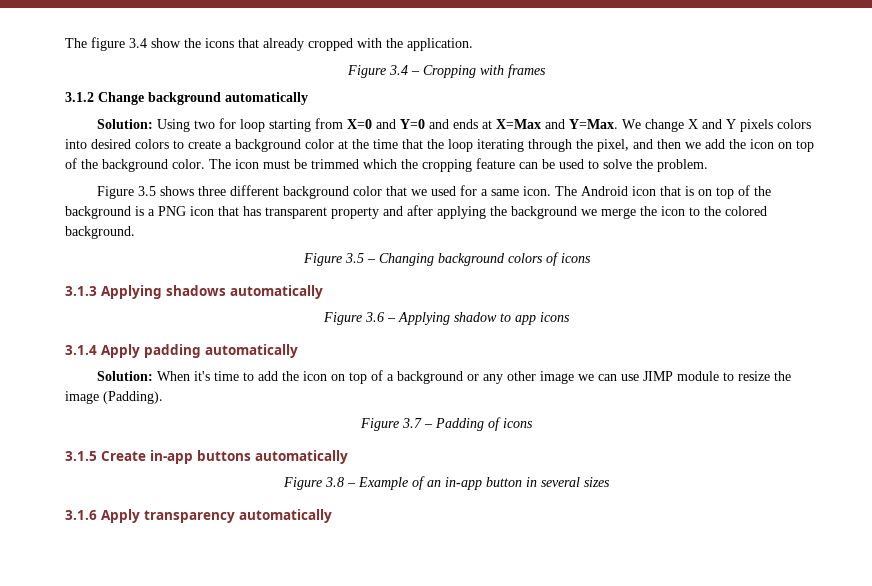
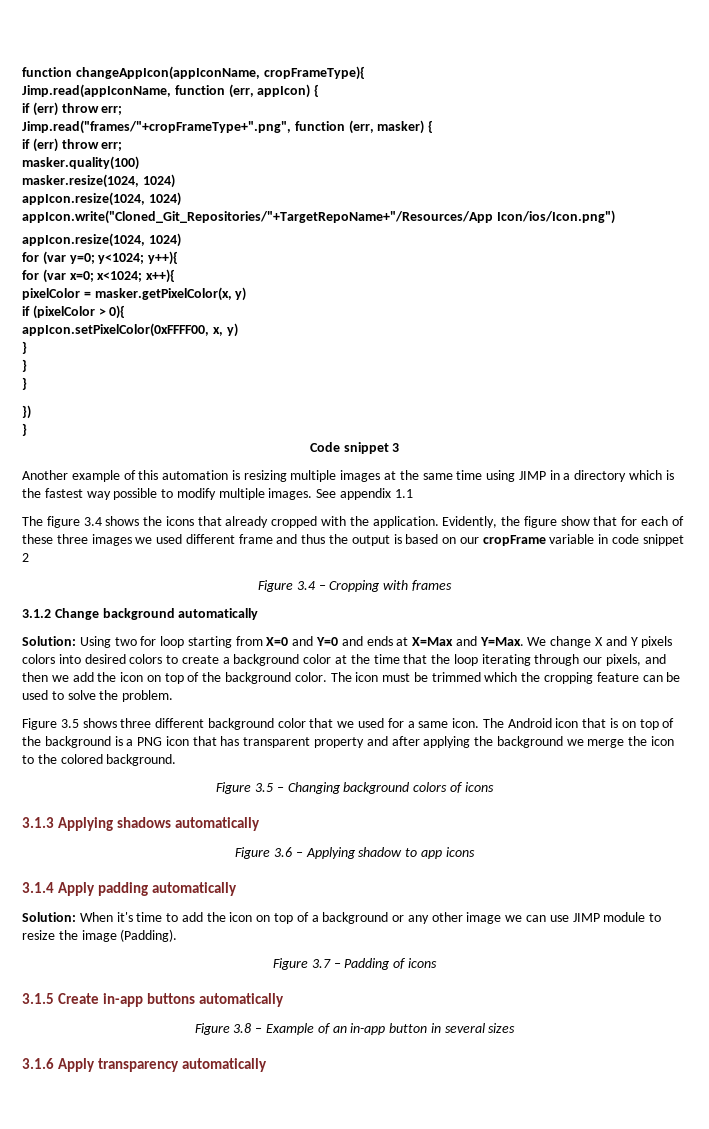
(65, 43) none -> [22,66,365,80] [22,84,320,98] [22,102,123,116] [22,120,434,134] [22,138,123,152] [22,156,139,170] [22,174,175,188] [22,192,181,206] [22,210,615,224] [22,233,181,247] [22,251,179,265] [22,269,176,283] [22,287,247,301] [22,305,126,319] [22,323,238,337] [22,341,27,354] [22,359,27,372] [22,377,27,390] [22,405,31,419] [22,423,27,436] [309,442,400,454] [22,470,674,482] [22,488,413,500] function changeAppIcon(appIconName, cropFrameType){ // Jimp.read(appIconName, function (err, appIcon) { // if (err) throw err; // Jimp.read("frames/"+cropFrameType+".png", function (err, masker) { // if (err) throw err; // masker.quality(100) // masker.resize(1024, 1024) // appIcon.resize(1024, 1024) // appIcon.write("Cloned_Git_Repositories/"+TargetRepoName+"/Resources/App Icon/ios/Icon.png") // appIcon.resize(1024, 1024) // for (var y=0; y<1024; y++){ // for (var x=0; x<1024; x++){ // pixelColor = masker.getPixelColor(x, y) // if (pixelColor > 0){ // appIcon.setPixelColor(0xFFFF00, x, y) // } // } // } // }) // } // Code snippet 3 // Another example of this automation is resizing multiple images at the same time using JIMP in a directory which is the fastest way possible to modify multiple images. See appendix 1.1 //
[151,38,181,48] show -> [105,516,140,526] shows
(473, 44) none -> [442,516,684,528] [22,534,684,546] [22,553,29,562] Evidently, the figure show that for each of these three images we used different frame and thus the output is based on our cropFrame variable in code snippet 2
[576,139,629,152] the pixel, -> [583,654,642,666] our pixels,

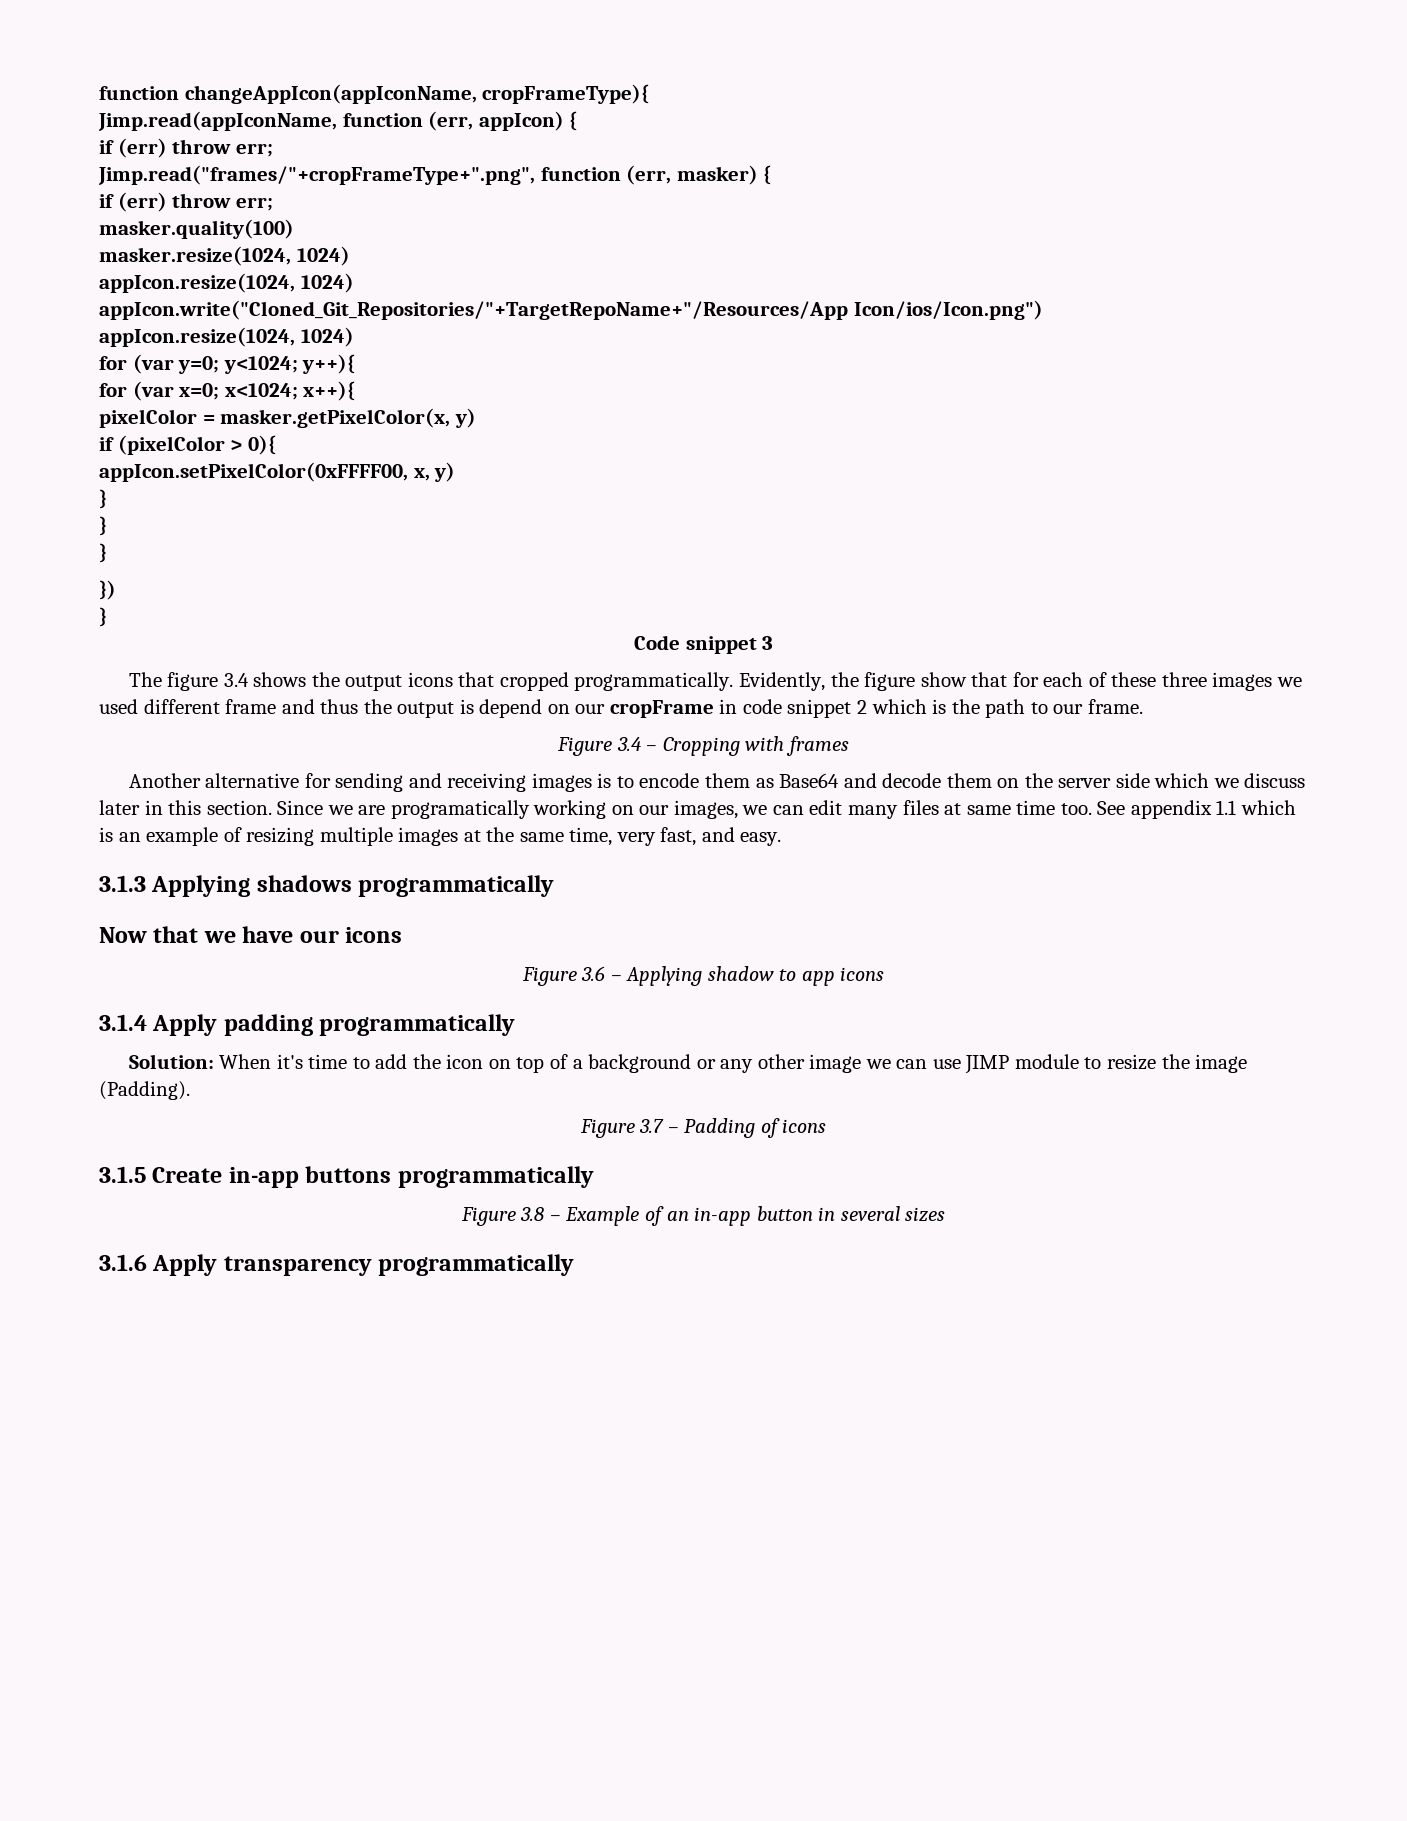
[22,470,674,482] [22,488,413,500] // Another example of this automation is resizing multiple images at the same time using JIMP in a directory which is the fastest way possible to modify multiple images. See appendix 1.1 -> (774, 643) none
(163, 521) none -> [345,675,403,691] output
[225,516,439,528] already cropped with the application. -> [499,672,734,691] cropped programmatically.
[405,534,439,544] based -> [479,699,543,718] depend
[549,534,595,544] variable -> (714, 709) none
(29, 557) none -> [871,699,1143,718] which is the path to our frame.
[22,608,259,620] [22,636,673,648] [22,654,666,666] [22,672,681,684] [22,690,174,702] [22,718,675,730] [22,736,675,748] [22,754,177,766] [216,782,494,794] [22,817,261,831] 3.1.2 Change background automatically // Solution: Using two for loop starting from X=0 and Y=0 and ends at X=Max and Y=Max. We change X and Y pixels colors into desired colors to create a background color at the time that the loop iterating through our pixels, and then we add the icon on top of the background color. The icon must be trimmed which the cropping feature can be used to solve the problem. // Figure 3.5 shows three different background color that we used for a same icon. The Android icon that is on top of the background is a PNG icon that has transparent property and after applying the background we merge the icon to the colored background. // Figure 3.5 – Changing background colors of icons // 3.1.3 Applying shadows automatically -> [128,773,1306,792] [99,800,1296,819] [99,827,782,846] [99,875,555,897] [99,926,403,943] Another alternative for sending and receiving images is to encode them as Base64 and decode them on the server side which we discuss later in this section. Since we are programatically working on our images, we can edit many files at same time too. See appendix 1.1 which is an example of resizing multiple images at the same time, very fast, and easy. // 3.1.3 Applying shadows programmatically // Now that we have our icons
[152,882,238,896] automatically -> [319,1014,516,1036] programmatically
[199,993,285,1007] automatically -> [397,1166,594,1188] programmatically
[182,1058,268,1072] automatically -> [378,1254,575,1276] programmatically

